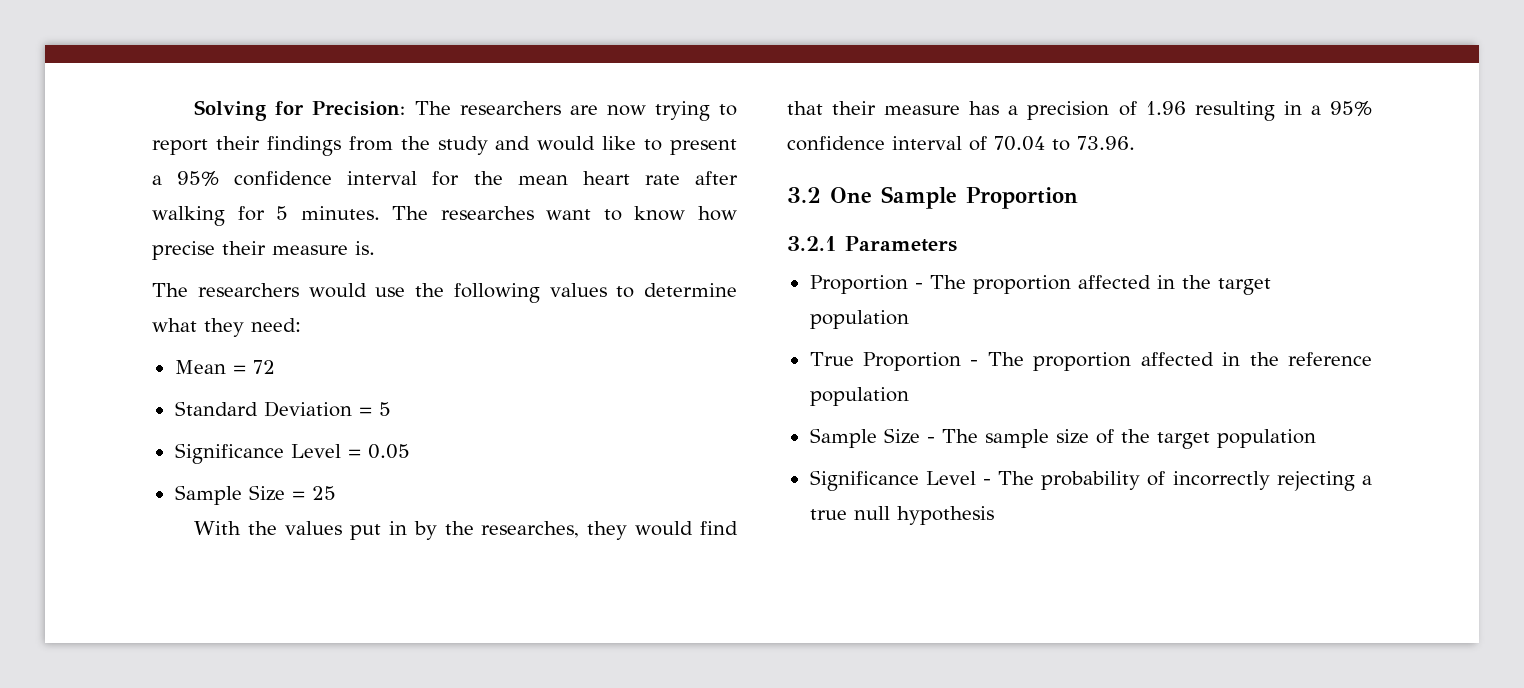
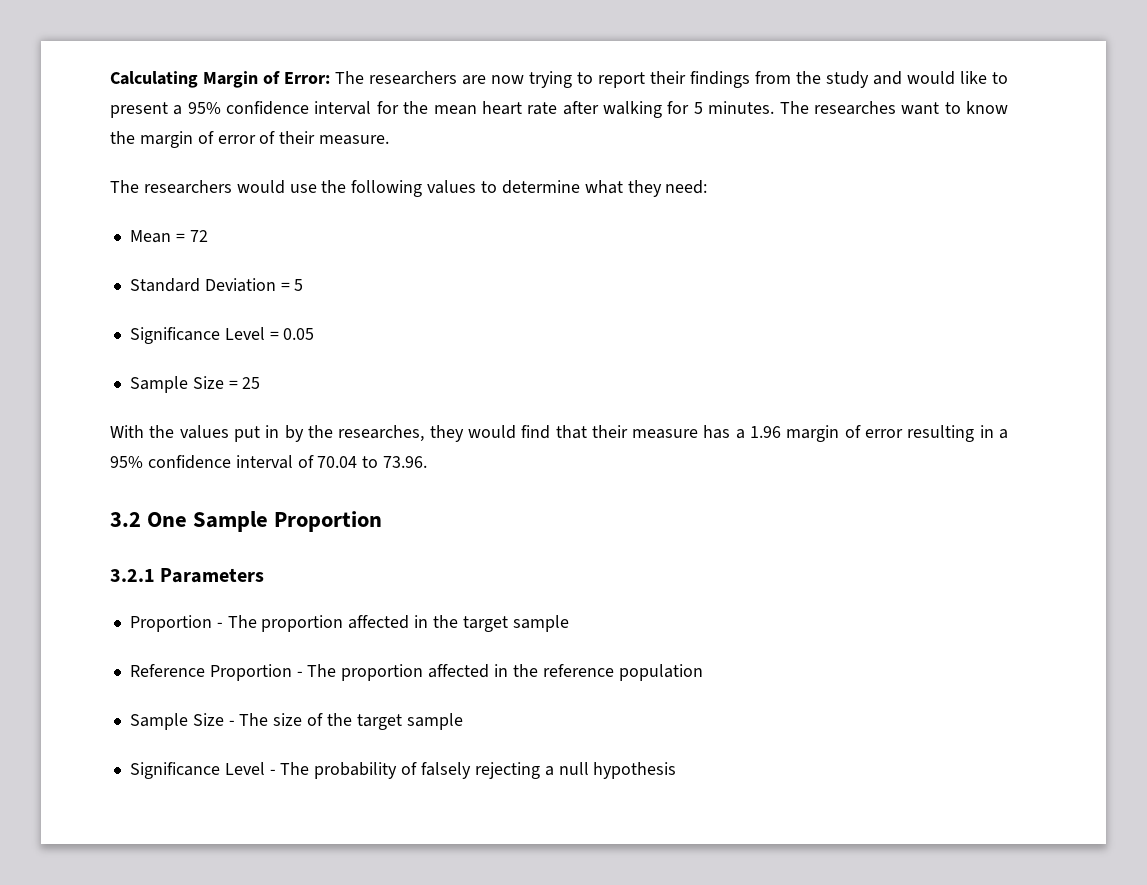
[194,100,406,121] Solving for Precision: -> [110,71,330,88] Calculating Margin of Error:
[697,206,737,221] [152,241,375,260] how precise their measure is. -> [110,131,390,148] the margin of error of their measure.
[1027,101,1186,120] precision of 1.96 -> [750,425,904,442] 1.96 margin of error
[809,310,909,329] [809,352,854,366] population // True -> [512,615,569,632] [129,664,205,677] sample // Reference
[984,429,1049,448] sample -> (269, 719) none
[1216,429,1316,448] population -> [406,713,463,730] sample
[1172,471,1270,490] incorrectly -> [420,762,471,779] falsely
[809,509,847,520] true -> (554, 771) none

